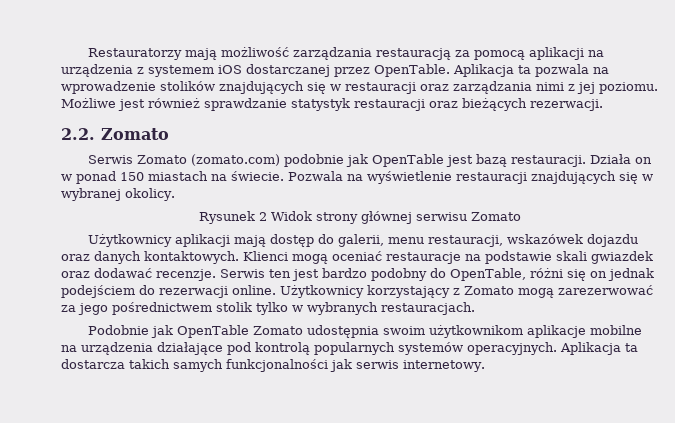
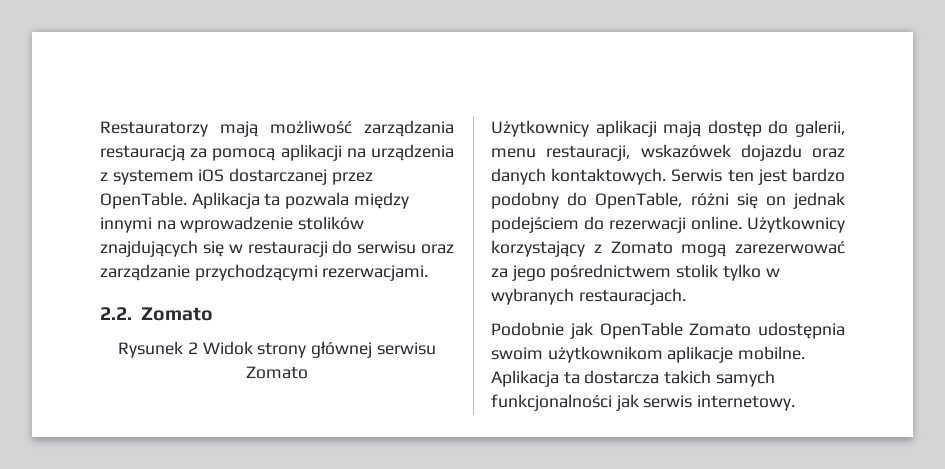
(589, 70) none -> [353,192,409,209] [100,217,152,233] między innymi
[420,81,658,94] [61,98,603,111] [61,128,170,140] [87,154,652,167] [61,171,653,184] [61,188,175,201] oraz zarządzania nimi z jej poziomu. Możliwe jest również sprawdzanie statystyk restauracji oraz bieżących rezerwacji. // 2.2. Zomato // Serwis Zomato (zomato.com) podobnie jak OpenTable jest bazą restauracji. Działa on w ponad 150 miastach na świecie. Pozwala na wyświetlenie restauracji znajdujących się w wybranej okolicy. -> [332,240,454,254] [100,264,429,281] [100,307,213,321] do serwisu oraz zarządzanie przychodzącymi rezerwacjami. // 2.2. Zomato
[243,251,653,264] [61,268,216,281] Klienci mogą oceniać restauracje na podstawie skali gwiazdek oraz dodawać recenzje. -> (667, 176) none
[589,325,642,335] [61,342,557,355] mobilne na urządzenia działające pod kontrolą popularnych systemów operacyjnych. -> [738,346,806,360] mobilne.

